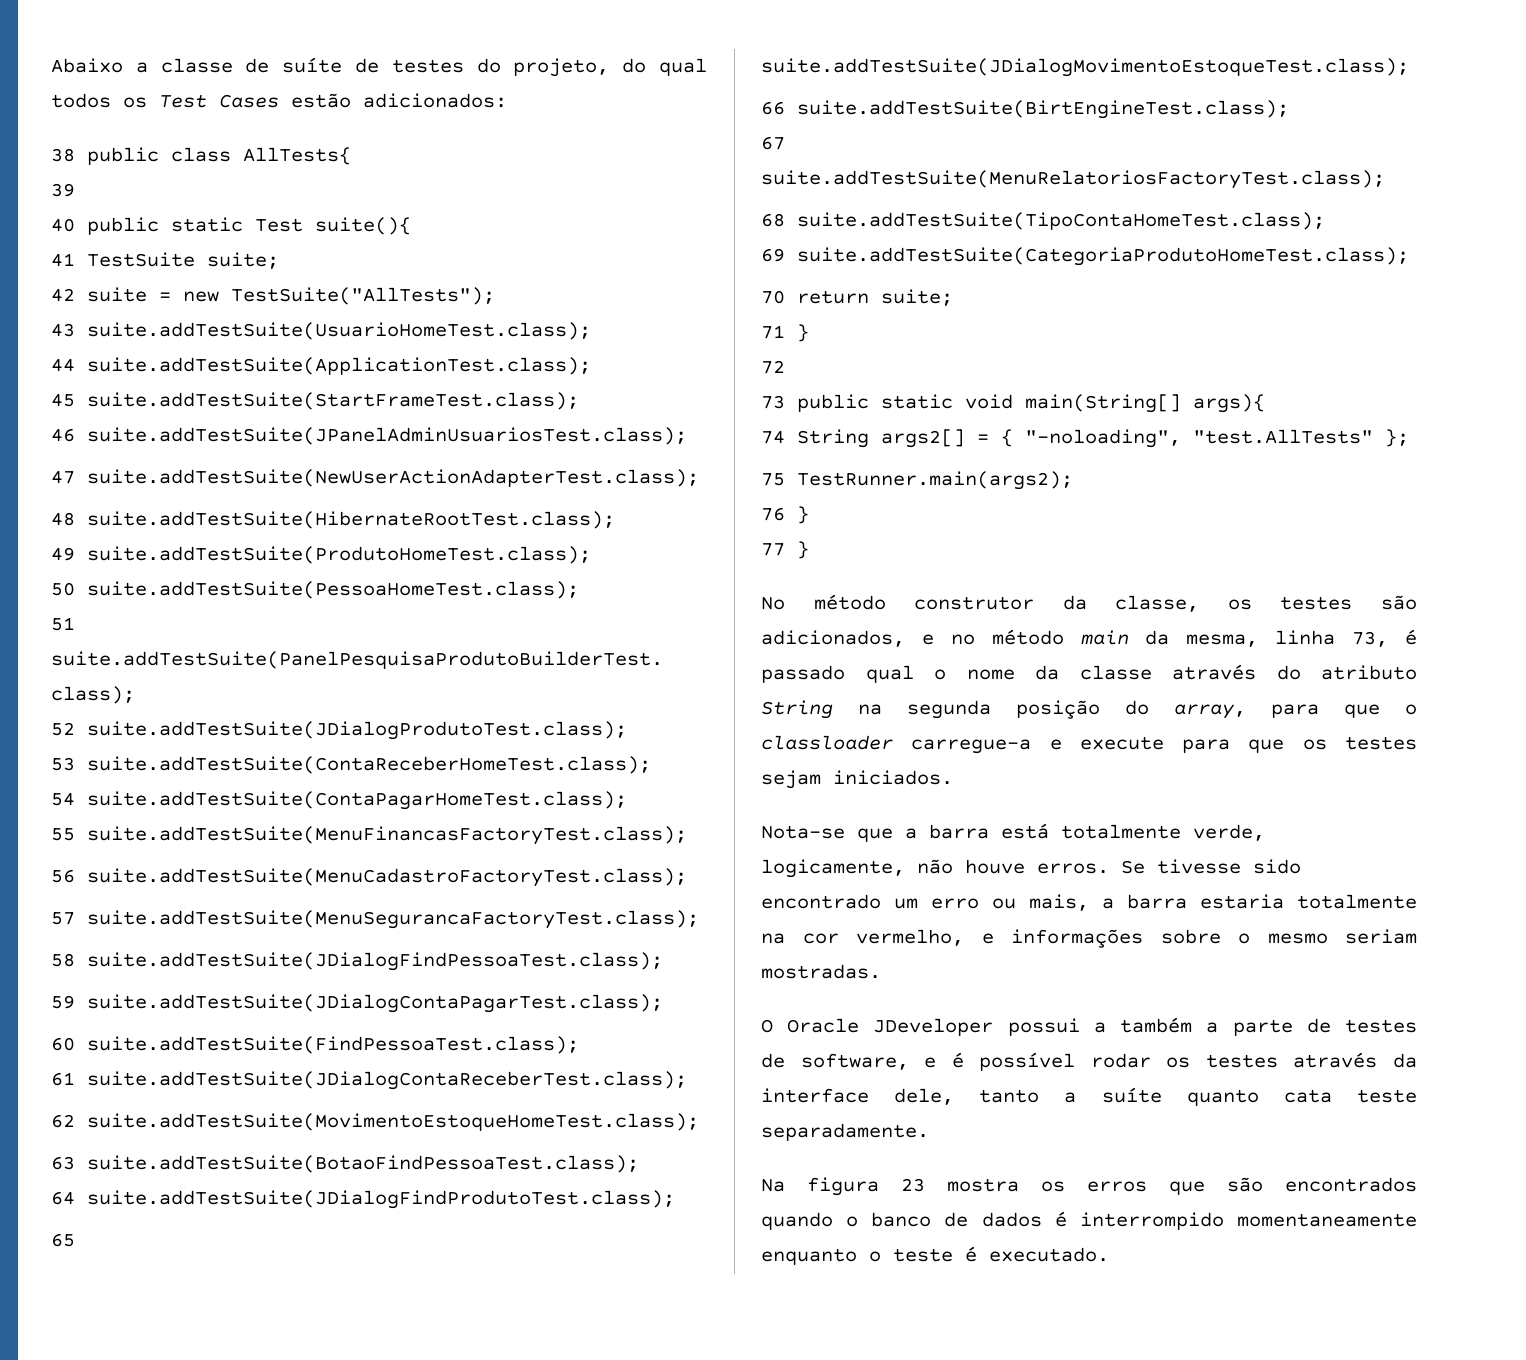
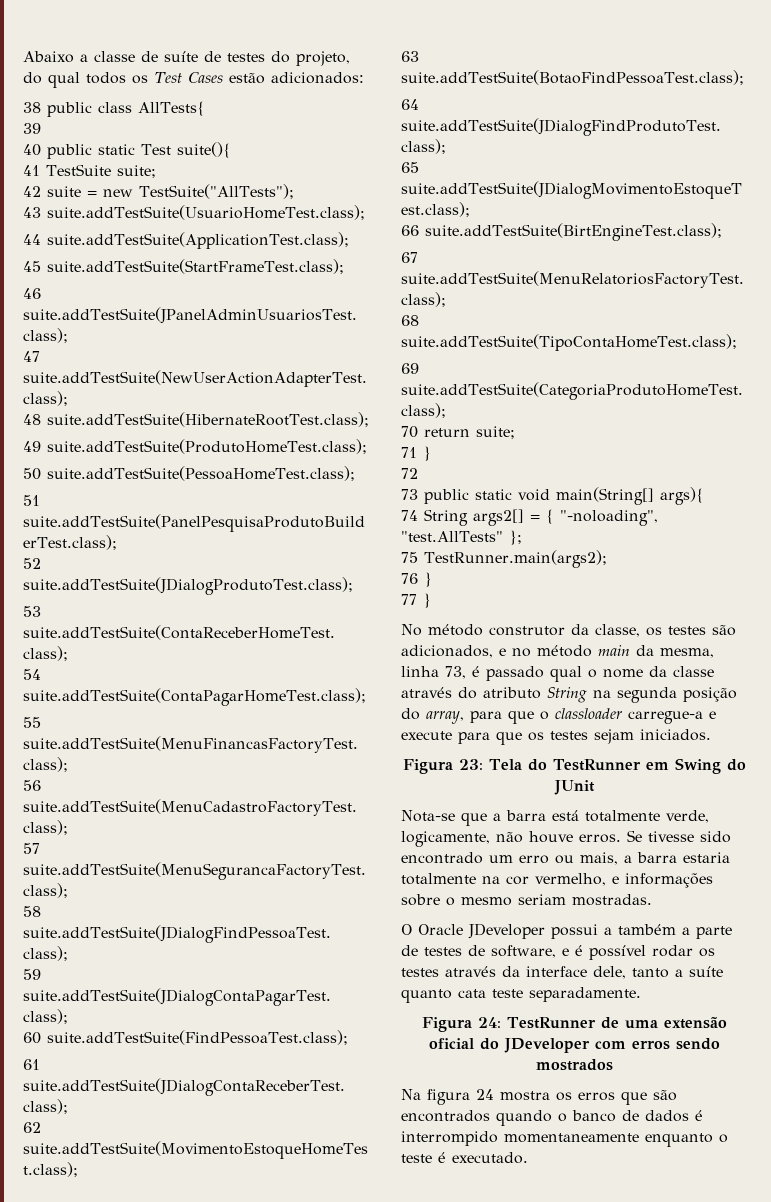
(953, 777) none -> [402,758,747,774] [554,780,595,795] // Figura 23: Tela do TestRunner em Swing do JUnit
(929, 1132) none -> [422,1016,727,1032] [429,1038,720,1053] [536,1059,613,1071] // Figura 24: TestRunner de uma extensão oficial do JDeveloper com erros sendo mostrados
[901,1178,925,1192] 23 -> [476,1089,494,1100] 24

